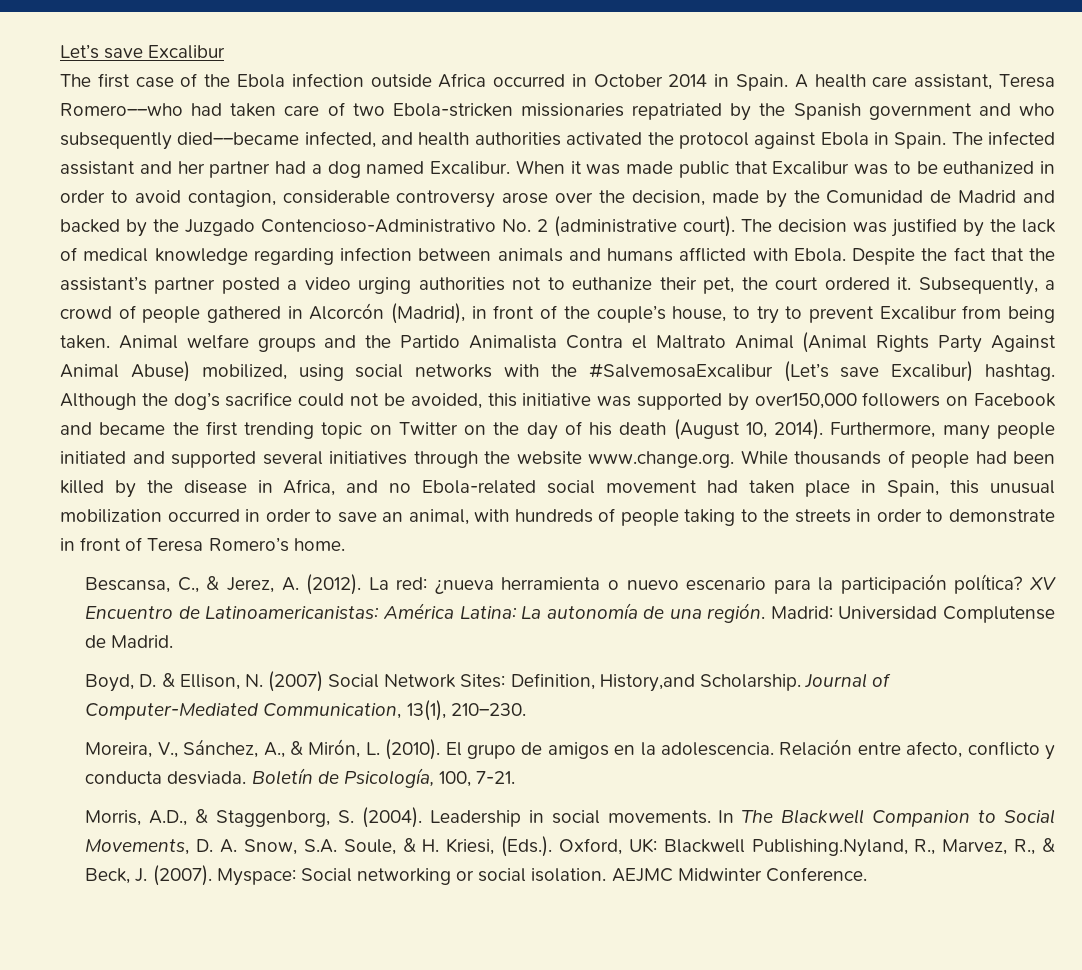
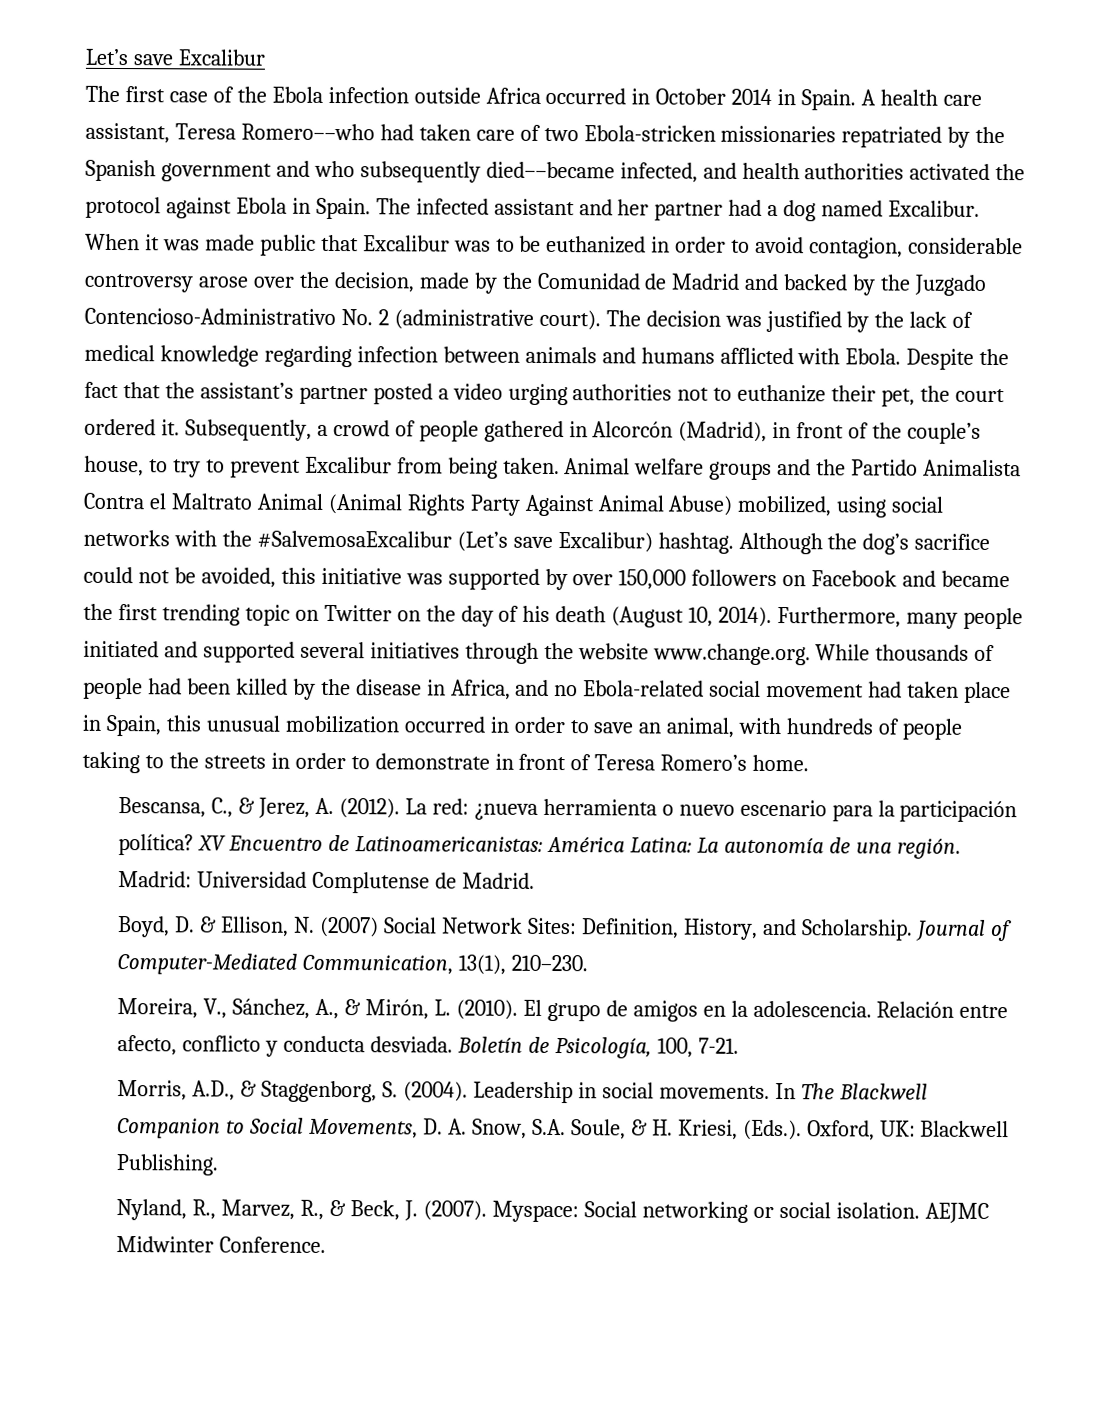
[754,393,857,409] over150,000 -> [572,569,687,590] over 150,000
[599,674,695,692] History,and -> [682,918,797,940] History, and
[751,839,908,857] Publishing.Nyland, -> [116,1154,219,1176] [116,1199,188,1221] Publishing. // Nyland,

